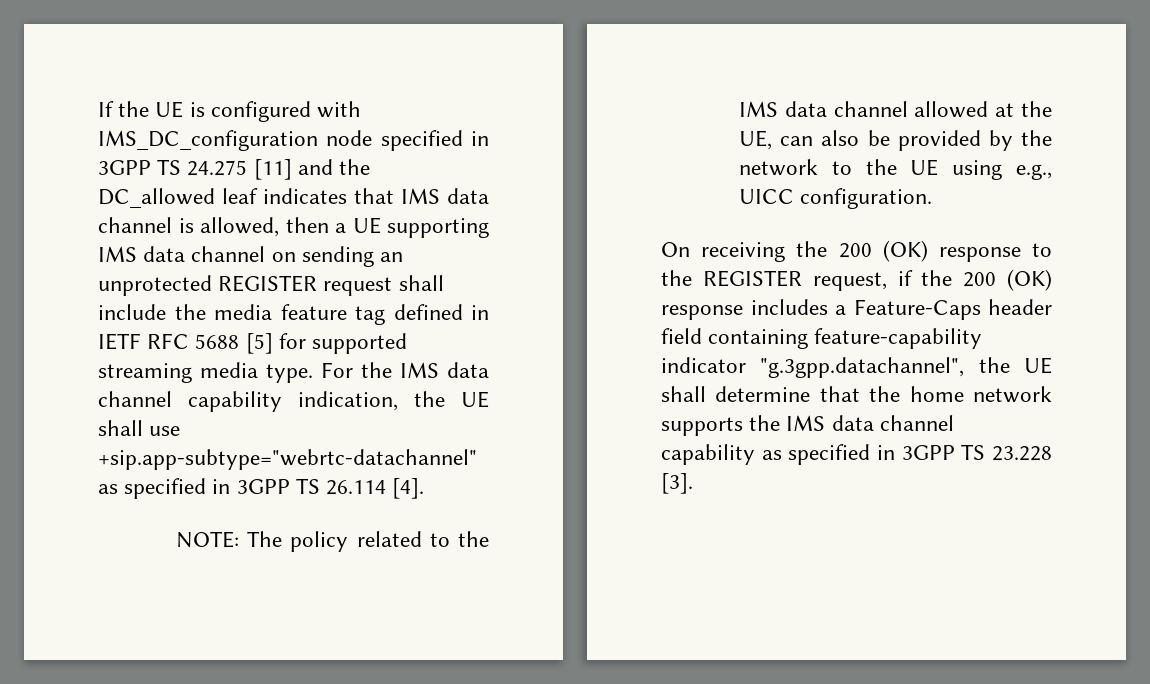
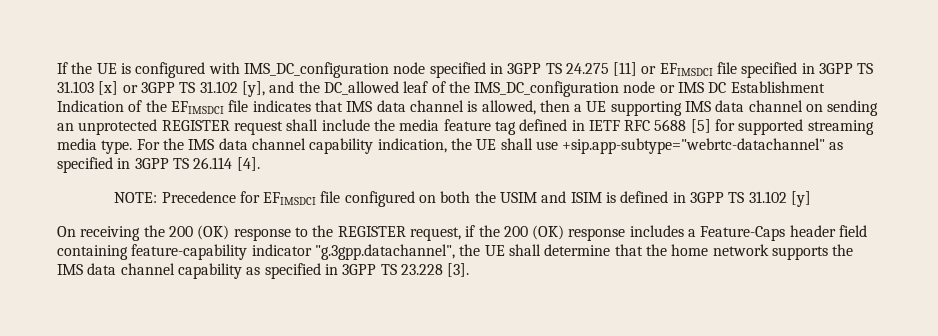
[297,159,371,175] [98,188,258,208] and the DC_allowed leaf -> [641,62,874,78] [57,81,825,97] [57,100,249,114] or EFIMSDCI file specified in 3GPP TS 31.103 [x] or 3GPP TS 31.102 [y], and the DC_allowed leaf of the IMS_DC_configuration node or IMS DC Establishment Indication of the EFIMSDCI file
[247,531,489,552] [739,101,1052,118] [739,130,1052,151] [739,159,1052,180] [739,188,933,209] The policy related to the IMS data channel allowed at the UE, can also be provided by the network to the UE using e.g., UICC configuration. -> [161,191,811,207] Precedence for EFIMSDCI file configured on both the USIM and ISIM is defined in 3GPP TS 31.102 [y]

